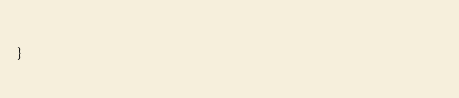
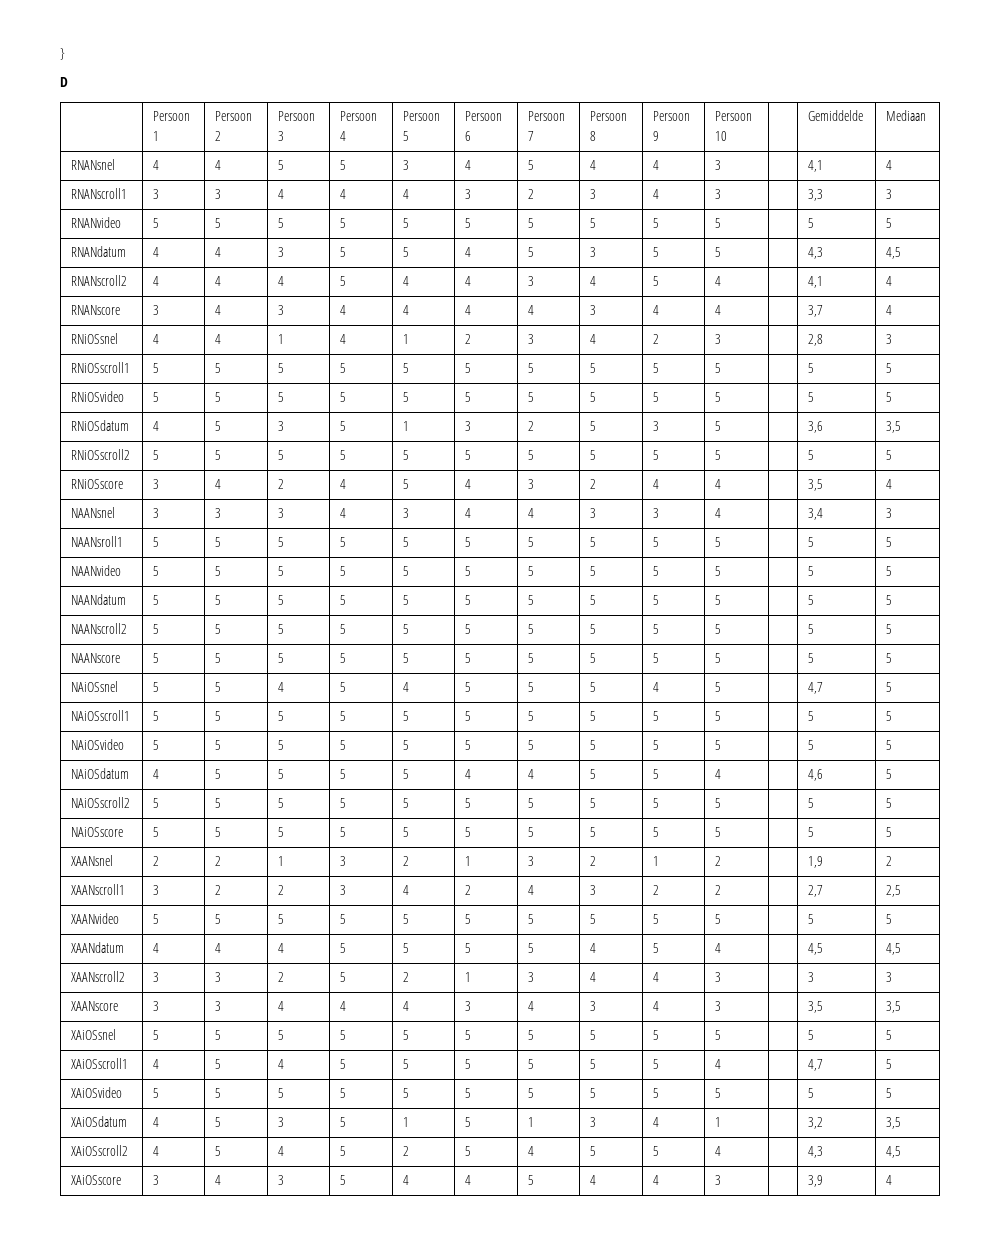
(22, 53) none -> [60,77,68,87] [153,111,191,121] [153,131,160,141] [215,111,253,121] [215,131,222,141] [278,111,316,121] [278,131,285,141] [340,111,378,121] [340,131,347,141] [403,111,441,121] [403,131,410,141] [465,111,503,121] [465,131,472,141] [528,111,566,121] [528,131,535,141] [590,111,628,121] [590,131,597,141] [653,111,691,121] [653,131,660,141] [715,111,753,121] [715,131,728,141] [808,110,864,121] [886,110,927,121] [71,159,116,170] [153,160,160,170] [215,160,222,170] [278,160,285,170] [340,160,347,170] [403,160,410,170] [465,160,472,170] [528,160,535,170] [590,160,597,170] [653,160,660,170] [715,160,722,170] [808,160,824,172] [886,160,893,170] [71,188,128,199] [153,189,160,199] [215,189,222,199] [278,189,285,199] [340,189,347,199] [403,189,410,199] [465,189,472,199] [528,189,535,199] [590,189,597,199] [653,189,660,199] [715,189,722,199] [808,189,824,201] [886,189,893,199] [71,217,122,228] [153,218,160,228] [215,218,222,228] [278,218,285,228] [340,218,347,228] [403,218,410,228] [465,218,472,228] [528,218,535,228] [590,218,597,228] [653,218,660,228] [715,218,722,228] [808,218,815,228] [886,218,893,228] [71,246,127,257] [153,247,160,257] [215,247,222,257] [278,247,285,257] [340,247,347,257] [403,247,410,257] [465,247,472,257] [528,247,535,257] [590,247,597,257] [653,247,660,257] [715,247,722,257] [808,247,824,259] [886,247,902,259] [71,275,128,286] [153,276,160,286] [215,276,222,286] [278,276,285,286] [340,276,347,286] [403,276,410,286] [465,276,472,286] [528,276,535,286] [590,276,597,286] [653,276,660,286] [715,276,722,286] [808,276,824,288] [886,276,893,286] [71,305,121,315] [153,305,160,315] [215,305,222,315] [278,305,285,315] [340,305,347,315] [403,305,410,315] [465,305,472,315] [528,305,535,315] [590,305,597,315] [653,305,660,315] [715,305,722,315] [808,305,824,317] [886,305,893,315] [71,333,119,344] [153,334,160,344] [215,334,222,344] [278,334,285,344] [340,334,347,344] [403,334,410,344] [465,334,472,344] [528,334,535,344] [590,334,597,344] [653,334,660,344] [715,334,722,344] [808,334,824,346] [886,334,893,344] [71,362,131,373] [153,363,160,373] [215,363,222,373] [278,363,285,373] [340,363,347,373] [403,363,410,373] [465,363,472,373] [528,363,535,373] [590,363,597,373] [653,363,660,373] [715,363,722,373] [808,363,815,373] [886,363,893,373] [71,391,125,402] [153,392,160,402] [215,392,222,402] [278,392,285,402] [340,392,347,402] [403,392,410,402] [465,392,472,402] [528,392,535,402] [590,392,597,402] [653,392,660,402] [715,392,722,402] [808,392,815,402] [886,392,893,402] [71,420,130,431] [153,421,160,431] [215,421,222,431] [278,421,285,431] [340,421,347,431] [403,421,410,431] [465,421,472,431] [528,421,535,431] [590,421,597,431] [653,421,660,431] [715,421,722,431] [808,421,824,433] [886,421,902,433] [71,449,131,460] [153,450,160,460] [215,450,222,460] [278,450,285,460] [340,450,347,460] [403,450,410,460] [465,450,472,460] [528,450,535,460] [590,450,597,460] [653,450,660,460] [715,450,722,460] [808,450,815,460] [886,450,893,460] [71,479,124,489] [153,479,160,489] [215,479,222,489] [278,479,285,489] [340,479,347,489] [403,479,410,489] [465,479,472,489] [528,479,535,489] [590,479,597,489] [653,479,660,489] [715,479,722,489] [808,479,824,491] [886,479,893,489] [71,507,116,518] [153,508,160,518] [215,508,222,518] [278,508,285,518] [340,508,347,518] [403,508,410,518] [465,508,472,518] [528,508,535,518] [590,508,597,518] [653,508,660,518] [715,508,722,518] [808,508,824,520] [886,508,893,518] [71,536,124,547] [153,537,160,547] [215,537,222,547] [278,537,285,547] [340,537,347,547] [403,537,410,547] [465,537,472,547] [528,537,535,547] [590,537,597,547] [653,537,660,547] [715,537,722,547] [808,537,815,547] [886,537,893,547] [71,565,122,576] [153,566,160,576] [215,566,222,576] [278,566,285,576] [340,566,347,576] [403,566,410,576] [465,566,472,576] [528,566,535,576] [590,566,597,576] [653,566,660,576] [715,566,722,576] [808,566,815,576] [886,566,893,576] [71,594,127,605] [153,595,160,605] [215,595,222,605] [278,595,285,605] [340,595,347,605] [403,595,410,605] [465,595,472,605] [528,595,535,605] [590,595,597,605] [653,595,660,605] [715,595,722,605] [808,595,815,605] [886,595,893,605] [71,623,128,634] [153,624,160,634] [215,624,222,634] [278,624,285,634] [340,624,347,634] [403,624,410,634] [465,624,472,634] [528,624,535,634] [590,624,597,634] [653,624,660,634] [715,624,722,634] [808,624,815,634] [886,624,893,634] [71,653,121,663] [153,653,160,663] [215,653,222,663] [278,653,285,663] [340,653,347,663] [403,653,410,663] [465,653,472,663] [528,653,535,663] [590,653,597,663] [653,653,660,663] [715,653,722,663] [808,653,815,663] [886,653,893,663] [71,681,119,692] [153,682,160,692] [215,682,222,692] [278,682,285,692] [340,682,347,692] [403,682,410,692] [465,682,472,692] [528,682,535,692] [590,682,597,692] [653,682,660,692] [715,682,722,692] [808,682,824,694] [886,682,893,692] [71,710,131,721] [153,711,160,721] [215,711,222,721] [278,711,285,721] [340,711,347,721] [403,711,410,721] [465,711,472,721] [528,711,535,721] [590,711,597,721] [653,711,660,721] [715,711,722,721] [808,711,815,721] [886,711,893,721] [71,739,125,750] [153,740,160,750] [215,740,222,750] [278,740,285,750] [340,740,347,750] [403,740,410,750] [465,740,472,750] [528,740,535,750] [590,740,597,750] [653,740,660,750] [715,740,722,750] [808,740,815,750] [886,740,893,750] [71,768,130,779] [153,769,160,779] [215,769,222,779] [278,769,285,779] [340,769,347,779] [403,769,410,779] [465,769,472,779] [528,769,535,779] [590,769,597,779] [653,769,660,779] [715,769,722,779] [808,769,824,781] [886,769,893,779] [71,797,131,808] [153,798,160,808] [215,798,222,808] [278,798,285,808] [340,798,347,808] [403,798,410,808] [465,798,472,808] [528,798,535,808] [590,798,597,808] [653,798,660,808] [715,798,722,808] [808,798,815,808] [886,798,893,808] [71,827,124,837] [153,827,160,837] [215,827,222,837] [278,827,285,837] [340,827,347,837] [403,827,410,837] [465,827,472,837] [528,827,535,837] [590,827,597,837] [653,827,660,837] [715,827,722,837] [808,827,815,837] [886,827,893,837] [71,855,114,866] [153,856,160,866] [215,856,222,866] [278,856,285,866] [340,856,347,866] [403,856,410,866] [465,856,472,866] [528,856,535,866] [590,856,597,866] [653,856,660,866] [715,856,722,866] [808,856,824,868] [886,856,893,866] [71,884,126,895] [153,885,160,895] [215,885,222,895] [278,885,285,895] [340,885,347,895] [403,885,410,895] [465,885,472,895] [528,885,535,895] [590,885,597,895] [653,885,660,895] [715,885,722,895] [808,885,824,897] [886,885,902,897] [71,913,120,924] [153,914,160,924] [215,914,222,924] [278,914,285,924] [340,914,347,924] [403,914,410,924] [465,914,472,924] [528,914,535,924] [590,914,597,924] [653,914,660,924] [715,914,722,924] [808,914,815,924] [886,914,893,924] [71,942,125,953] [153,943,160,953] [215,943,222,953] [278,943,285,953] [340,943,347,953] [403,943,410,953] [465,943,472,953] [528,943,535,953] [590,943,597,953] [653,943,660,953] [715,943,722,953] [808,943,824,955] [886,943,902,955] [71,971,126,982] [153,972,160,982] [215,972,222,982] [278,972,285,982] [340,972,347,982] [403,972,410,982] [465,972,472,982] [528,972,535,982] [590,972,597,982] [653,972,660,982] [715,972,722,982] [808,972,815,982] [886,972,893,982] [71,1001,119,1011] [153,1001,160,1011] [215,1001,222,1011] [278,1001,285,1011] [340,1001,347,1011] [403,1001,410,1011] [465,1001,472,1011] [528,1001,535,1011] [590,1001,597,1011] [653,1001,660,1011] [715,1001,722,1011] [808,1001,824,1013] [886,1001,902,1013] [71,1029,117,1040] [153,1030,160,1040] [215,1030,222,1040] [278,1030,285,1040] [340,1030,347,1040] [403,1030,410,1040] [465,1030,472,1040] [528,1030,535,1040] [590,1030,597,1040] [653,1030,660,1040] [715,1030,722,1040] [808,1030,815,1040] [886,1030,893,1040] [71,1058,129,1069] [153,1059,160,1069] [215,1059,222,1069] [278,1059,285,1069] [340,1059,347,1069] [403,1059,410,1069] [465,1059,472,1069] [528,1059,535,1069] [590,1059,597,1069] [653,1059,660,1069] [715,1059,722,1069] [808,1059,824,1071] [886,1059,893,1069] [71,1087,123,1098] [153,1088,160,1098] [215,1088,222,1098] [278,1088,285,1098] [340,1088,347,1098] [403,1088,410,1098] [465,1088,472,1098] [528,1088,535,1098] [590,1088,597,1098] [653,1088,660,1098] [715,1088,722,1098] [808,1088,815,1098] [886,1088,893,1098] [71,1116,128,1127] [153,1117,160,1127] [215,1117,222,1127] [278,1117,285,1127] [340,1117,347,1127] [403,1117,410,1127] [465,1117,472,1127] [528,1117,535,1127] [590,1117,597,1127] [653,1117,660,1127] [715,1117,722,1127] [808,1117,824,1129] [886,1117,902,1129] [71,1145,129,1156] [153,1146,160,1156] [215,1146,222,1156] [278,1146,285,1156] [340,1146,347,1156] [403,1146,410,1156] [465,1146,472,1156] [528,1146,535,1156] [590,1146,597,1156] [653,1146,660,1156] [715,1146,722,1156] [808,1146,824,1158] [886,1146,902,1158] [71,1175,122,1185] [153,1175,160,1185] [215,1175,222,1185] [278,1175,285,1185] [340,1175,347,1185] [403,1175,410,1185] [465,1175,472,1185] [528,1175,535,1185] [590,1175,597,1185] [653,1175,660,1185] [715,1175,722,1185] [808,1175,824,1187] [886,1175,893,1185] // D // | Persoon 1 | Persoon 2 | Persoon 3 | Persoon 4 | Persoon 5 | Persoon 6 | Persoon 7 | Persoon 8 | Persoon 9 | Persoon 10 | | Gemiddelde | Mediaan // RNANsnel | 4 | 4 | 5 | 5 | 3 | 4 | 5 | 4 | 4 | 3 | | 4,1 | 4 // RNANscroll1 | 3 | 3 | 4 | 4 | 4 | 3 | 2 | 3 | 4 | 3 | | 3,3 | 3 // RNANvideo | 5 | 5 | 5 | 5 | 5 | 5 | 5 | 5 | 5 | 5 | | 5 | 5 // RNANdatum | 4 | 4 | 3 | 5 | 5 | 4 | 5 | 3 | 5 | 5 | | 4,3 | 4,5 // RNANscroll2 | 4 | 4 | 4 | 5 | 4 | 4 | 3 | 4 | 5 | 4 | | 4,1 | 4 // RNANscore | 3 | 4 | 3 | 4 | 4 | 4 | 4 | 3 | 4 | 4 | | 3,7 | 4 // RNiOSsnel | 4 | 4 | 1 | 4 | 1 | 2 | 3 | 4 | 2 | 3 | | 2,8 | 3 // RNiOSscroll1 | 5 | 5 | 5 | 5 | 5 | 5 | 5 | 5 | 5 | 5 | | 5 | 5 // RNiOSvideo | 5 | 5 | 5 | 5 | 5 | 5 | 5 | 5 | 5 | 5 | | 5 | 5 // RNiOSdatum | 4 | 5 | 3 | 5 | 1 | 3 | 2 | 5 | 3 | 5 | | 3,6 | 3,5 // RNiOSscroll2 | 5 | 5 | 5 | 5 | 5 | 5 | 5 | 5 | 5 | 5 | | 5 | 5 // RNiOSscore | 3 | 4 | 2 | 4 | 5 | 4 | 3 | 2 | 4 | 4 | | 3,5 | 4 // NAANsnel | 3 | 3 | 3 | 4 | 3 | 4 | 4 | 3 | 3 | 4 | | 3,4 | 3 // NAANsroll1 | 5 | 5 | 5 | 5 | 5 | 5 | 5 | 5 | 5 | 5 | | 5 | 5 // NAANvideo | 5 | 5 | 5 | 5 | 5 | 5 | 5 | 5 | 5 | 5 | | 5 | 5 // NAANdatum | 5 | 5 | 5 | 5 | 5 | 5 | 5 | 5 | 5 | 5 | | 5 | 5 // NAANscroll2 | 5 | 5 | 5 | 5 | 5 | 5 | 5 | 5 | 5 | 5 | | 5 | 5 // NAANscore | 5 | 5 | 5 | 5 | 5 | 5 | 5 | 5 | 5 | 5 | | 5 | 5 // NAiOSsnel | 5 | 5 | 4 | 5 | 4 | 5 | 5 | 5 | 4 | 5 | | 4,7 | 5 // NAiOSscroll1 | 5 | 5 | 5 | 5 | 5 | 5 | 5 | 5 | 5 | 5 | | 5 | 5 // NAiOSvideo | 5 | 5 | 5 | 5 | 5 | 5 | 5 | 5 | 5 | 5 | | 5 | 5 // NAiOSdatum | 4 | 5 | 5 | 5 | 5 | 4 | 4 | 5 | 5 | 4 | | 4,6 | 5 // NAiOSscroll2 | 5 | 5 | 5 | 5 | 5 | 5 | 5 | 5 | 5 | 5 | | 5 | 5 // NAiOSscore | 5 | 5 | 5 | 5 | 5 | 5 | 5 | 5 | 5 | 5 | | 5 | 5 // XAANsnel | 2 | 2 | 1 | 3 | 2 | 1 | 3 | 2 | 1 | 2 | | 1,9 | 2 // XAANscroll1 | 3 | 2 | 2 | 3 | 4 | 2 | 4 | 3 | 2 | 2 | | 2,7 | 2,5 // XAANvideo | 5 | 5 | 5 | 5 | 5 | 5 | 5 | 5 | 5 | 5 | | 5 | 5 // XAANdatum | 4 | 4 | 4 | 5 | 5 | 5 | 5 | 4 | 5 | 4 | | 4,5 | 4,5 // XAANscroll2 | 3 | 3 | 2 | 5 | 2 | 1 | 3 | 4 | 4 | 3 | | 3 | 3 // XAANscore | 3 | 3 | 4 | 4 | 4 | 3 | 4 | 3 | 4 | 3 | | 3,5 | 3,5 // XAiOSsnel | 5 | 5 | 5 | 5 | 5 | 5 | 5 | 5 | 5 | 5 | | 5 | 5 // XAiOSscroll1 | 4 | 5 | 4 | 5 | 5 | 5 | 5 | 5 | 5 | 4 | | 4,7 | 5 // XAiOSvideo | 5 | 5 | 5 | 5 | 5 | 5 | 5 | 5 | 5 | 5 | | 5 | 5 // XAiOSdatum | 4 | 5 | 3 | 5 | 1 | 5 | 1 | 3 | 4 | 1 | | 3,2 | 3,5 // XAiOSscroll2 | 4 | 5 | 4 | 5 | 2 | 5 | 4 | 5 | 5 | 4 | | 4,3 | 4,5 // XAiOSscore | 3 | 4 | 3 | 5 | 4 | 4 | 5 | 4 | 4 | 3 | | 3,9 | 4

